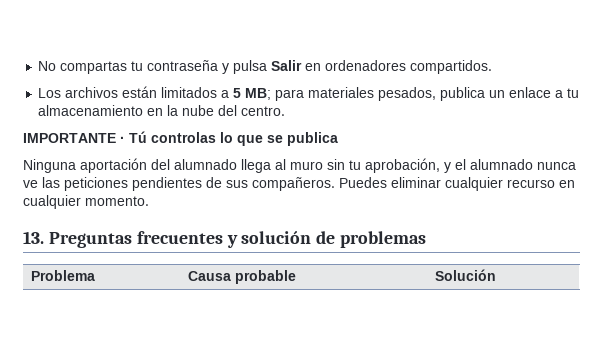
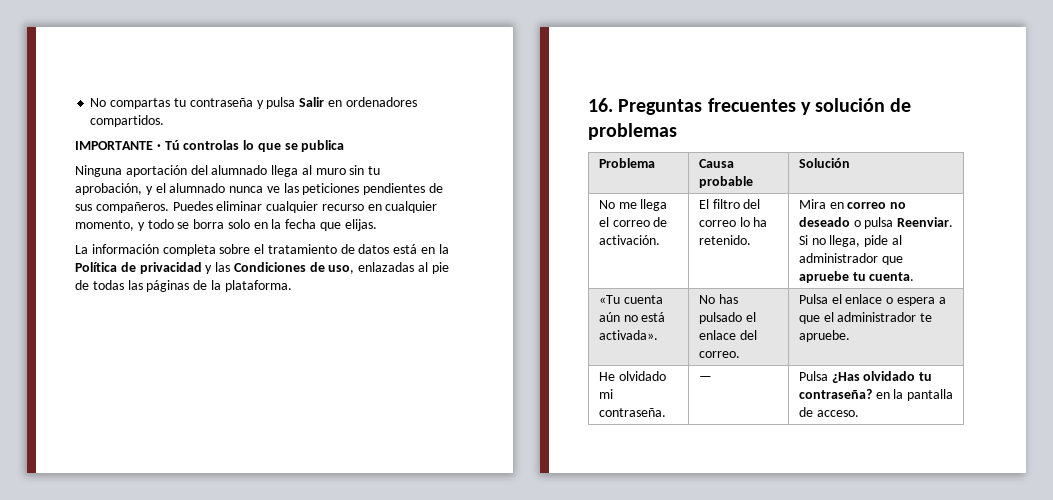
[38,86,580,101] [38,105,286,116] // Los archivos están limitados a 5 MB; para materiales pesados, publica un enlace a tu almacenamiento en la nube del centro. -> (165, 121) none
[85,196,149,206] [23,231,44,244] momento. // 13. -> [75,219,377,231] [75,244,449,256] [75,262,449,274] [75,280,292,292] [588,98,613,112] momento, y todo se borra solo en la fecha que elijas. // La información completa sobre el tratamiento de datos está en la Política de privacidad y las Condiciones de uso, enlazadas al pie de todas las páginas de la plataforma. // 16.
(496, 275) none -> [598,199,668,211] [598,217,668,227] [598,235,660,245] [698,199,761,209] [698,217,768,227] [698,235,751,245] [798,199,907,209] [798,217,954,229] [798,235,902,247] [798,253,903,265] [798,271,915,283] [598,295,663,304] [598,312,666,322] [598,330,658,340] [698,294,738,304] [698,312,756,324] [698,330,757,340] [698,351,740,358] [798,294,946,306] [798,312,933,324] [798,330,850,342] [598,371,666,381] [598,389,613,399] [598,408,666,417] [698,376,712,381] [798,371,933,383] [798,389,954,401] [798,407,859,417] // No me llega el correo de activación. | El filtro del correo lo ha retenido. | Mira en correo no deseado o pulsa Reenviar. Si no llega, pide al administrador que apruebe tu cuenta. // «Tu cuenta aún no está activada». | No has pulsado el enlace del correo. | Pulsa el enlace o espera a que el administrador te apruebe. // He olvidado mi contraseña. | — | Pulsa ¿Has olvidado tu contraseña? en la pantalla de acceso.

